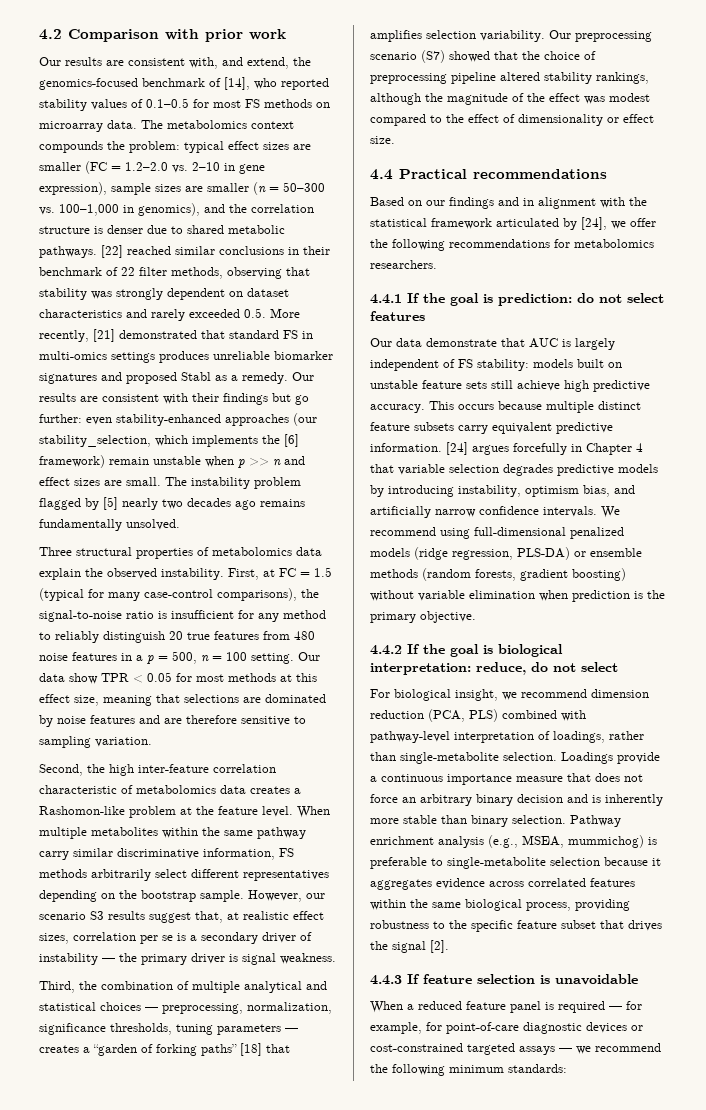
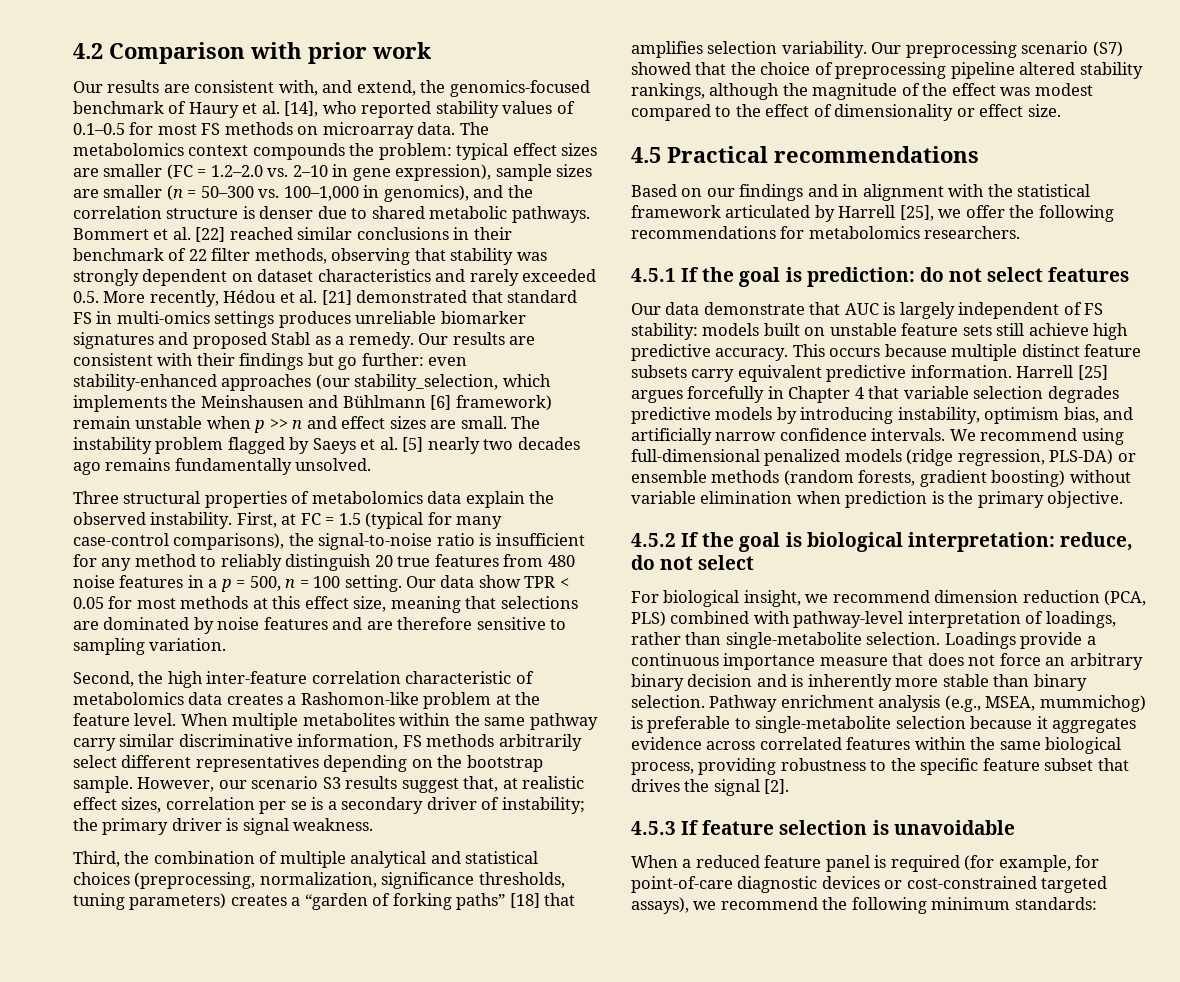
(221, 82) none -> [188,101,280,118] Haury et al.
(97, 252) none -> [73,227,191,240] Bommert et al.
(89, 336) none -> [223,290,318,303] Hédou et al.
(280, 439) none -> [200,395,426,408] Meinshausen and Bühlmann
(99, 504) none -> [312,437,398,454] Saeys et al.
[39,953,115,965] instability — -> [501,797,585,814] instability;
[145,1003,243,1014] — preprocessing, -> [134,872,256,889] (preprocessing,
[217,1024,298,1035] parameters — -> [129,893,227,910] parameters)
[370,169,393,180] 4.4 -> [631,147,661,163] 4.5
[581,217,607,230] [24], -> [838,205,934,221] Harrell [25],
[370,294,402,304] 4.4.1 -> [631,268,676,282] 4.5.1
[446,442,468,455] [24] -> [1016,365,1108,380] Harrell [25]
[370,645,402,655] 4.4.2 -> [631,533,676,547] 4.5.2
[370,975,402,985] 4.4.3 -> [631,821,676,835] 4.5.3
[609,1001,642,1010] — for -> [964,855,995,871] (for
[519,1046,572,1055] assays — -> [631,897,689,914] assays),

